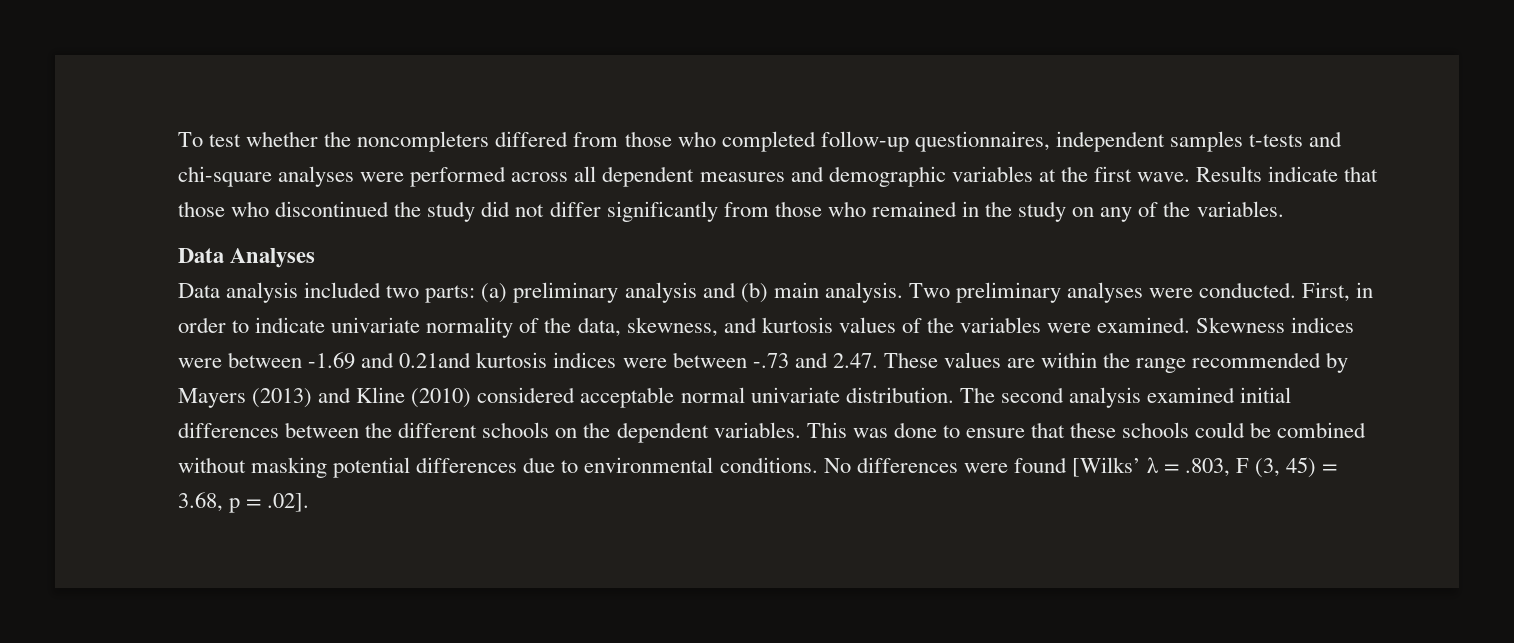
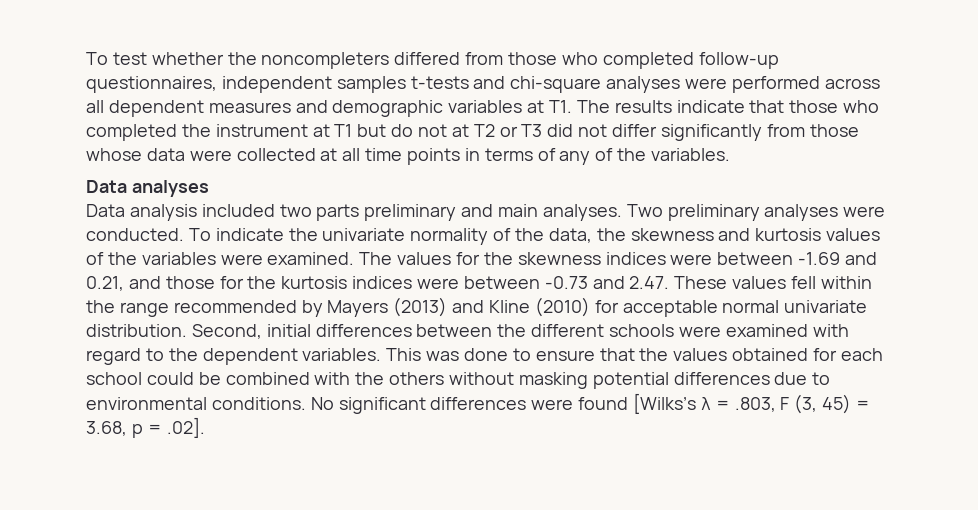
[1060,166,1379,182] [178,201,476,222] the first wave. Results indicate that those who discontinued the study -> [549,100,880,113] [86,124,543,141] T1. The results indicate that those who completed the instrument at T1 but do not at T2 or T3
[827,201,1095,222] who remained in the study on -> [86,148,556,165] whose data were collected at all time points in terms of
[230,248,316,268] Analyses -> [131,180,209,197] analyses
[425,282,903,303] parts: (a) preliminary analysis and (b) main analysis. -> [316,204,622,221] parts preliminary and main analyses.
[1302,282,1374,302] [178,317,326,333] First, in order to indicate -> [188,228,318,241] To indicate the
[626,317,718,337] skewness, -> [596,228,714,241] the skewness
[1196,317,1286,333] Skewness -> [359,252,601,265] The values for the skewness
[399,352,472,368] 0.21and -> [86,276,277,291] 0.21, and those for the
[752,353,789,368] -.73 -> [544,276,588,289] -0.73
[1007,358,1036,368] are -> [791,276,817,289] fell
[477,387,576,403] considered -> [594,300,619,313] for
[959,387,1235,408] The second analysis examined -> [191,324,262,339] Second,
[555,428,578,438] on -> [678,324,849,337] [86,348,164,365] were examined with regard to
[1070,422,1367,438] these schools could be combined -> [639,348,883,361] [86,372,445,385] the values obtained for each school could be combined with the others
(851, 465) none -> [338,397,426,414] significant
[1071,457,1141,477] [Wilks’ -> [633,393,697,414] [Wilks’s

